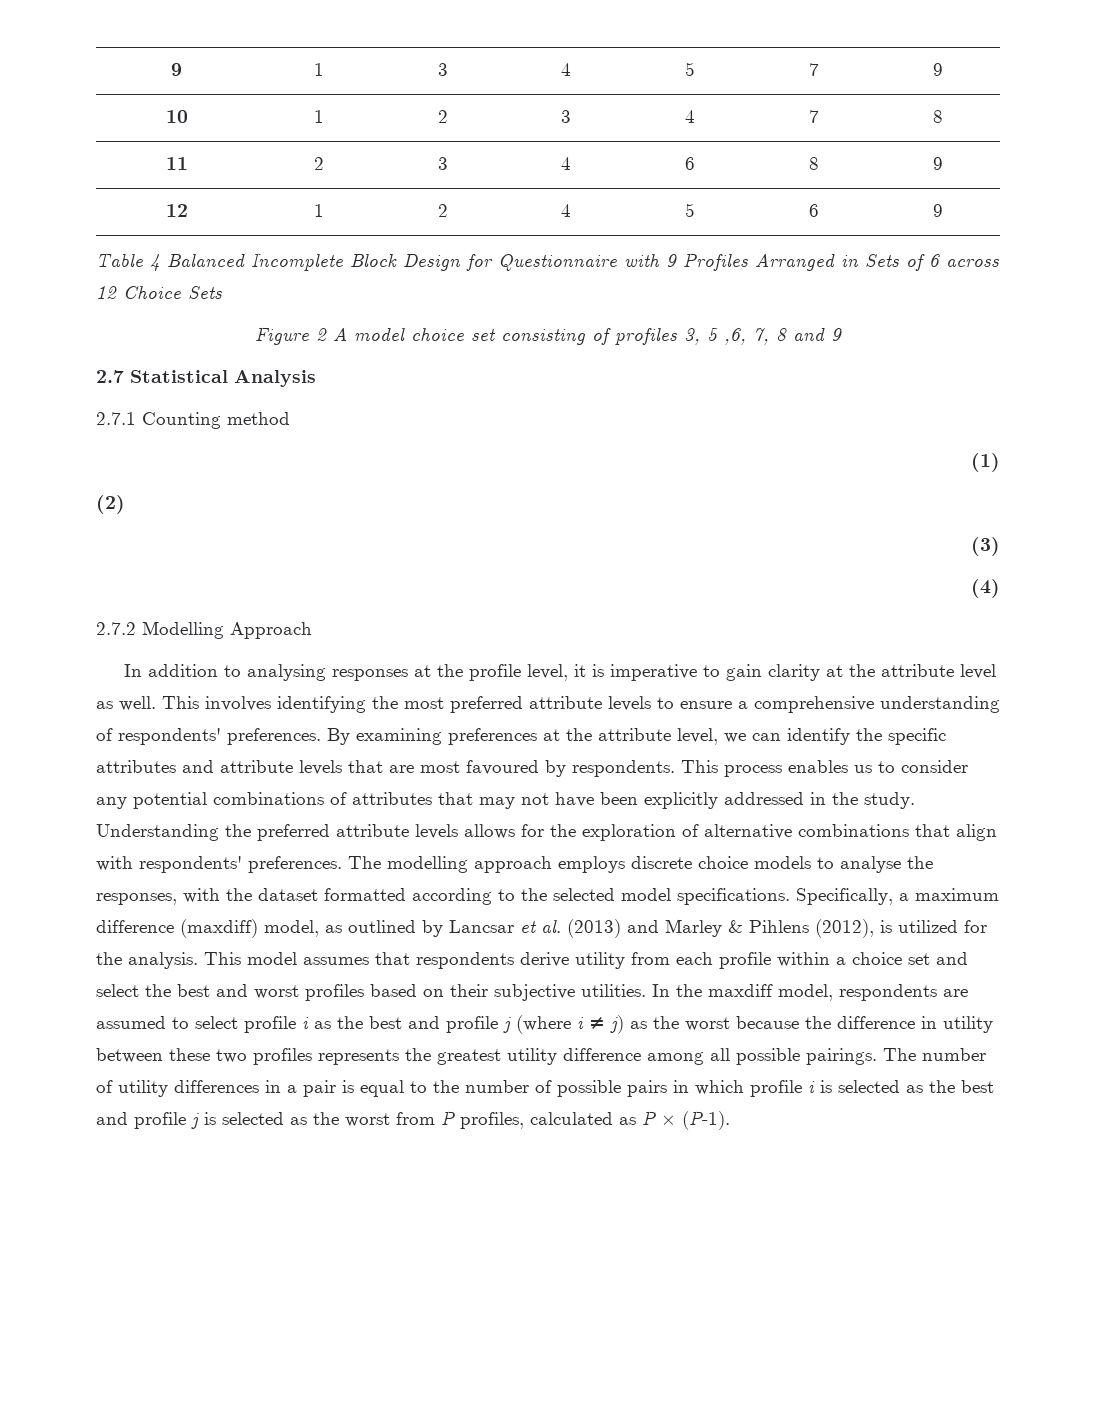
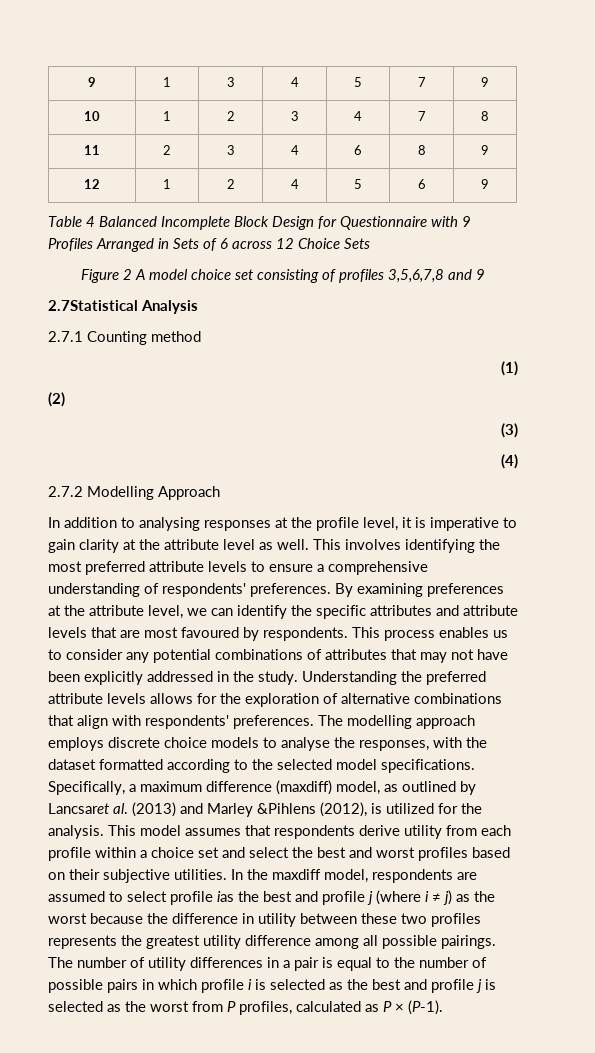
[684,328,787,345] 3, 5 ,6, 7, 8 -> [388,269,444,283] 3,5,6,7,8
[96,370,228,383] 2.7 Statistical -> [48,300,138,311] 2.7Statistical
[449,920,537,933] Lancsar et -> [48,803,110,814] Lancsaret
[728,920,809,933] & Pihlens -> [257,803,316,814] &Pihlens
[302,1017,331,1029] i as -> [217,891,234,902] ias

